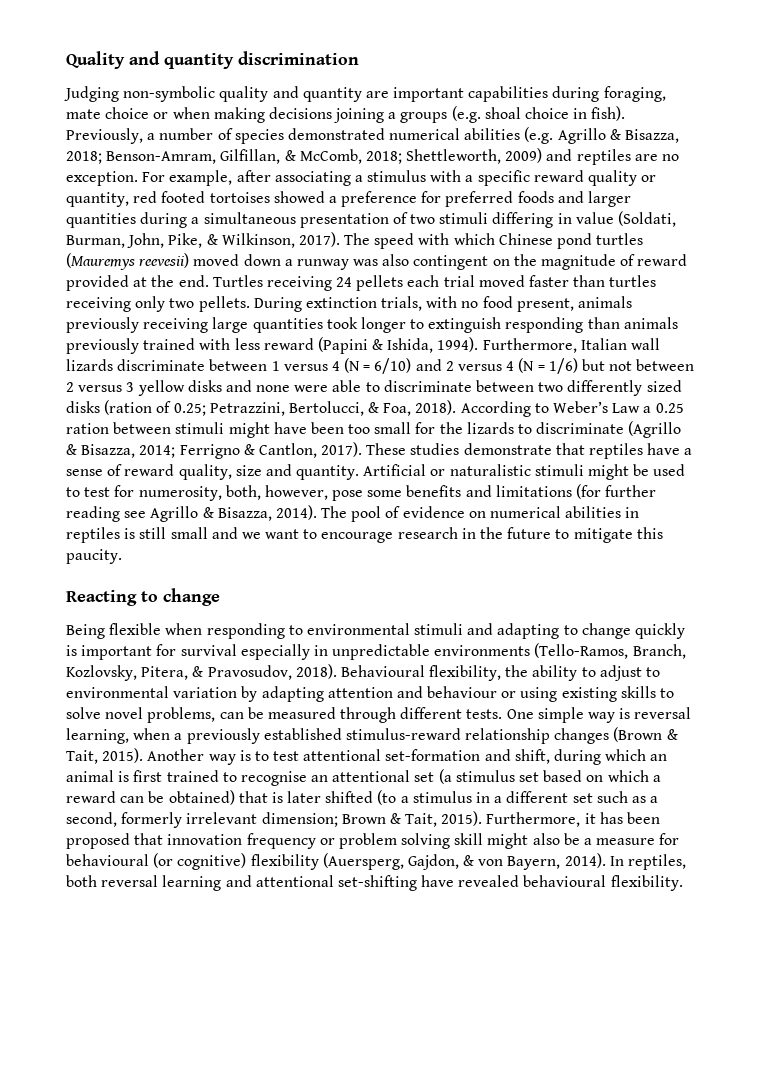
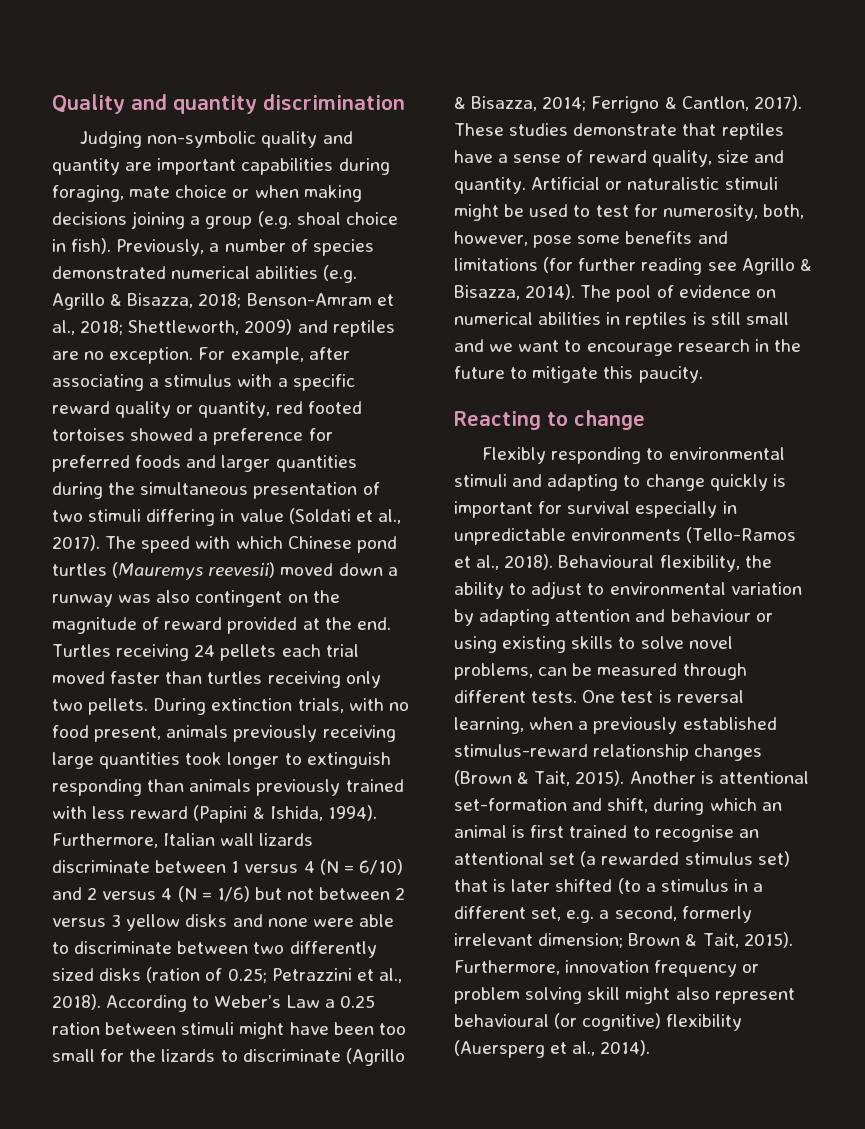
[400,112,448,123] groups -> [205,216,253,229] group
[106,149,362,164] Benson-Amram, Gilfillan, & McComb, -> [246,293,394,306] [52,320,75,335] Benson-Amram et al.,
[191,217,200,224] a -> [108,482,136,495] the
[618,211,677,227] [66,233,295,248] (Soldati, Burman, John, Pike, & Wilkinson, -> [288,508,401,524] (Soldati et al.,
[209,401,412,416] Petrazzini, Bertolucci, & Foa, -> [271,968,402,983] Petrazzini et al.,
[66,623,203,639] Being flexible when -> [482,447,547,464] Flexibly
[534,643,686,659] [66,665,292,681] (Tello-Ramos, Branch, Kozlovsky, Pitera, & Pravosudov, -> [686,527,797,543] [454,555,500,570] (Tello-Ramos et al.,
[537,707,616,723] simple way -> [620,691,654,703] test
[208,750,300,765] way is to test -> [700,771,714,784] is
[455,770,661,782] [66,790,235,805] stimulus set based on which a reward can be obtained) -> [601,851,790,867] rewarded stimulus set)
[572,791,646,803] set such as -> [531,907,595,923] set, e.g.
[584,812,661,824] [66,833,164,849] it has been proposed that -> (560, 967) none
[563,833,680,845] [66,853,687,870] [66,875,683,891] be a measure for behavioural (or cognitive) flexibility (Auersperg, Gajdon, & von Bayern, 2014). In reptiles, both reversal learning and attentional set-shifting have revealed behavioural flexibility. -> [714,988,795,1004] [454,1013,743,1031] [454,1040,651,1058] represent behavioural (or cognitive) flexibility (Auersperg et al., 2014).

